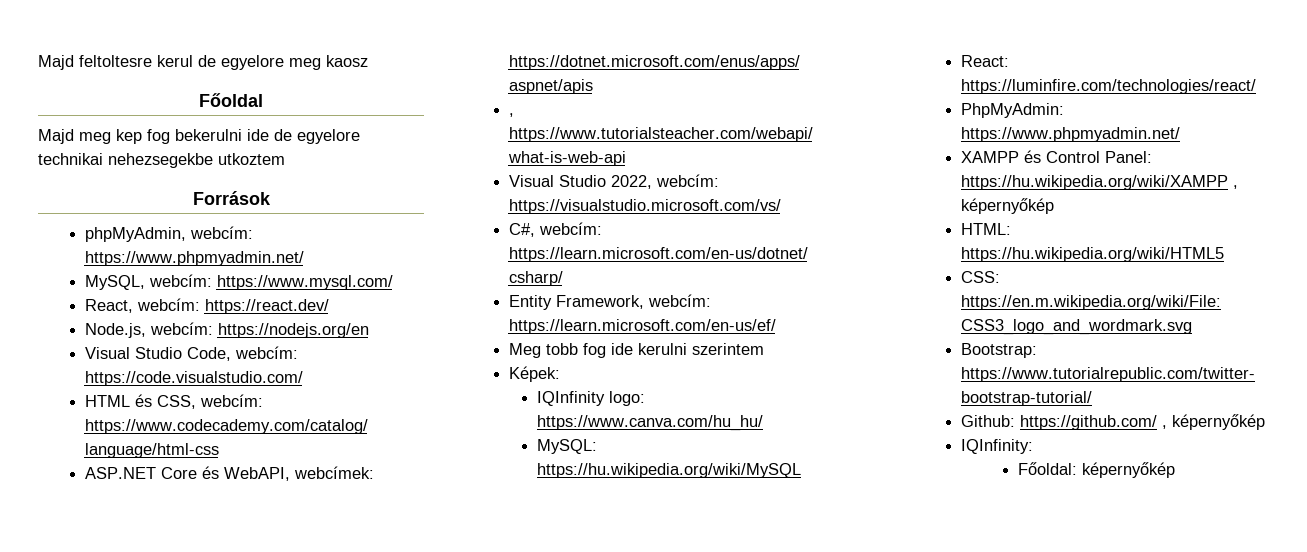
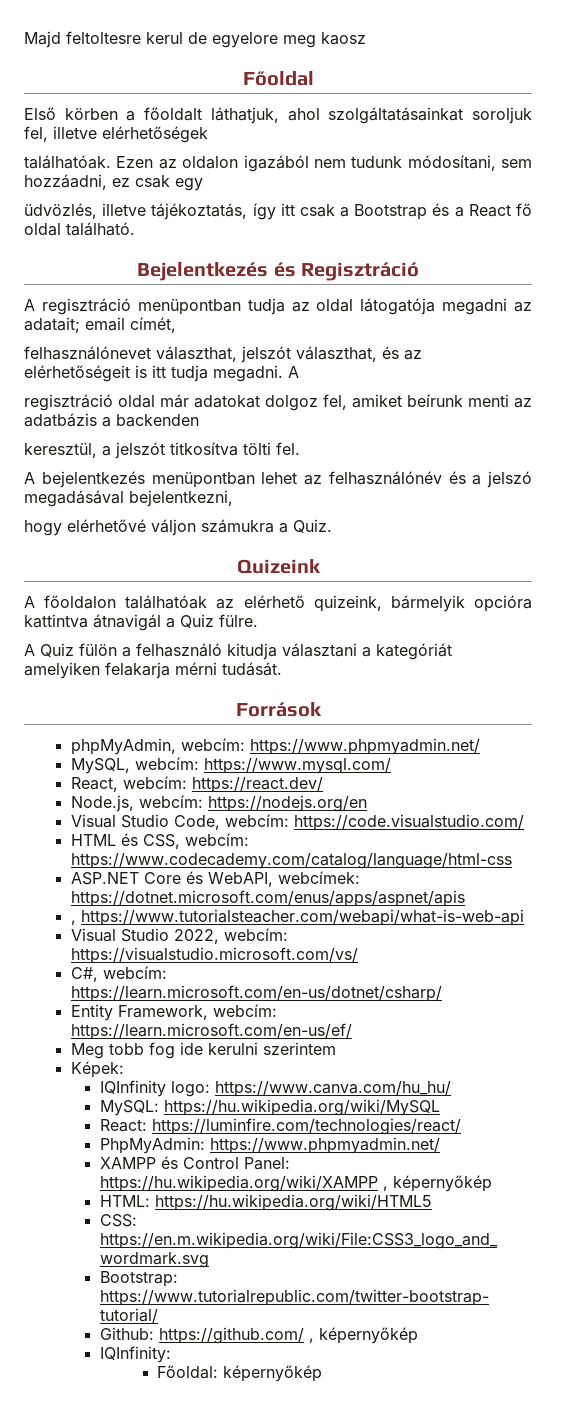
[38,129,360,144] [38,153,285,168] Majd meg kep fog bekerulni ide de egyelore technikai nehezsegekbe utkoztem -> [24,107,532,124] [24,126,208,143] [24,155,532,172] [24,174,203,191] [24,203,532,220] [24,222,135,236] [137,262,419,281] [24,298,532,315] [24,317,176,333] [24,346,422,363] [24,365,299,382] [24,394,532,411] [24,413,199,427] [24,442,300,459] [24,471,532,488] [24,490,233,507] [24,519,332,536] [236,559,321,574] [24,595,532,612] [24,614,258,631] [24,643,452,660] [24,662,282,679] Első körben a főoldalt láthatjuk, ahol szolgáltatásainkat soroljuk fel, illetve elérhetőségek // találhatóak. Ezen az oldalon igazából nem tudunk módosítani, sem hozzáadni, ez csak egy // üdvözlés, illetve tájékoztatás, így itt csak a Bootstrap és a React fő oldal található. // Bejelentkezés és Regisztráció // A regisztráció menüpontban tudja az oldal látogatója megadni az adatait; email címét, // felhasználónevet választhat, jelszót választhat, és az elérhetőségeit is itt tudja megadni. A // regisztráció oldal már adatokat dolgoz fel, amiket beírunk menti az adatbázis a backenden // keresztül, a jelszót titkosítva tölti fel. // A bejelentkezés menüpontban lehet az felhasználónév és a jelszó megadásával bejelentkezni, // hogy elérhetővé váljon számukra a Quiz. // Quizeink // A főoldalon találhatóak az elérhető quizeink, bármelyik opcióra kattintva átnavigál a Quiz fülre. // A Quiz fülön a felhasználó kitudja választani a kategóriát amelyiken felakarja mérni tudását.

